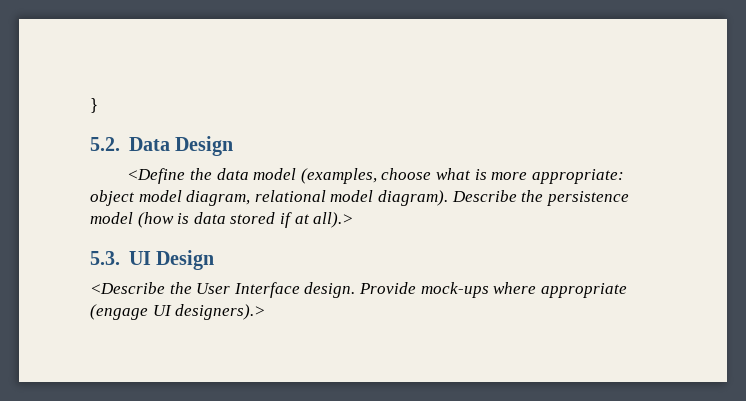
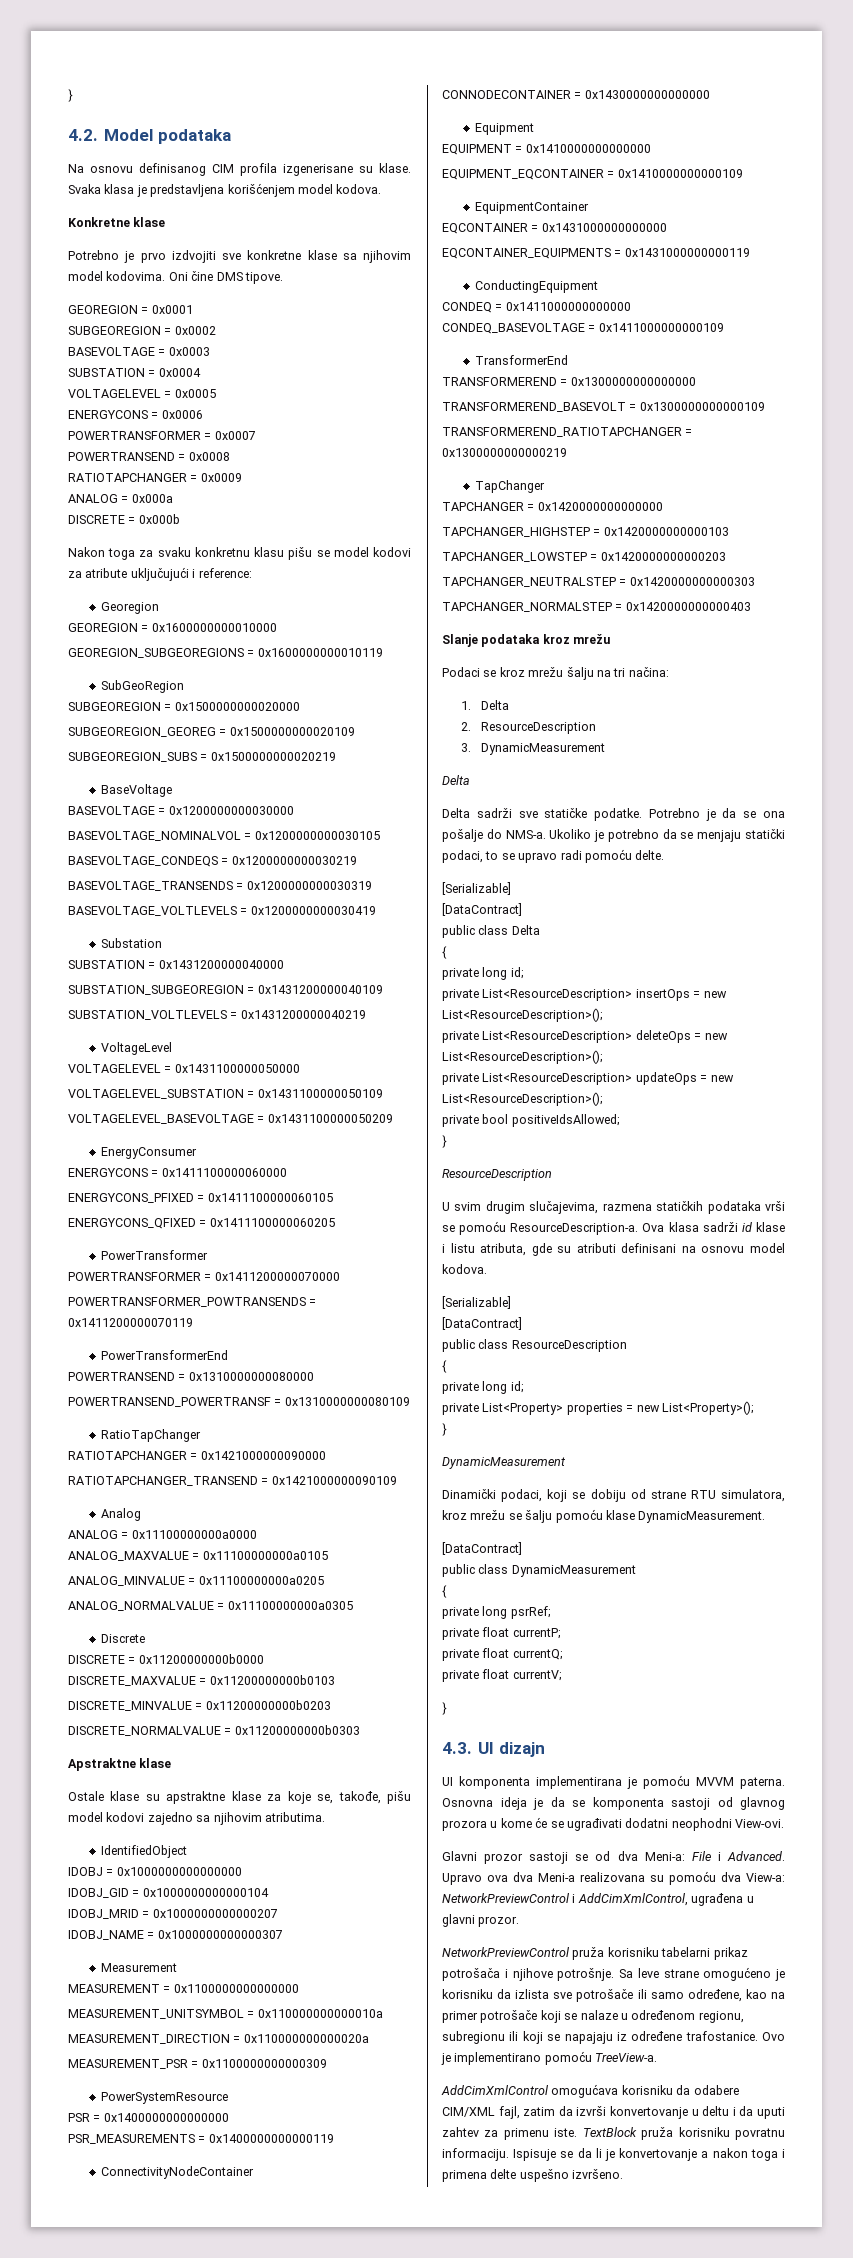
[90,98,98,113] [90,136,233,156] [127,168,624,184] [90,190,629,206] [90,212,354,228] [90,250,214,270] [90,282,627,298] [90,304,266,320] } // 5.2. Data Design // <Define the data model (examples, choose what is more appropriate: object model diagram, relational model diagram). Describe the persistence model (how is data stored if at all).> // 5.3. UI Design // <Describe the User Interface design. Provide mock-ups where appropriate (engage UI designers).> -> [68,89,73,102] [68,129,231,144] [68,163,411,176] [68,183,382,197] [68,217,166,227] [68,250,411,263] [68,271,283,284] [68,305,193,314] [68,326,216,335] [68,347,210,356] [68,368,201,377] [68,389,216,398] [68,410,203,419] [68,431,256,440] [68,452,230,461] [68,473,242,482] [68,494,173,503] [68,514,180,524] [68,547,412,560] [68,567,252,581] [101,602,160,614] [68,623,277,632] [68,648,383,658] [101,680,185,693] [68,702,300,711] [68,727,355,737] [68,752,336,762] [101,784,173,797] [68,806,294,815] [68,831,380,841] [68,856,357,867] [68,881,372,891] [68,906,376,916] [101,938,163,948] [68,960,284,969] [68,985,383,995] [68,1010,366,1020] [101,1042,173,1055] [68,1064,300,1073] [68,1089,383,1099] [68,1114,393,1124] [101,1147,198,1159] [68,1168,287,1177] [68,1193,333,1203] [68,1218,335,1229] [101,1250,209,1260] [68,1272,340,1281] [68,1297,317,1307] [68,1318,193,1327] [101,1350,229,1360] [68,1372,314,1381] [68,1397,410,1407] [101,1429,202,1442] [68,1451,326,1460] [68,1476,397,1486] [101,1508,142,1521] [68,1530,257,1539] [68,1551,328,1561] [68,1576,324,1586] [68,1601,353,1611] [101,1634,146,1643] [68,1654,264,1664] [68,1675,335,1686] [68,1700,331,1711] [68,1725,360,1736] [68,1758,172,1771] [68,1791,412,1804] [68,1812,325,1825] [101,1845,188,1858] [68,1867,242,1876] [68,1888,269,1898] [68,1909,278,1919] [68,1930,283,1940] [101,1963,178,1972] [68,1984,299,1993] [68,2009,383,2019] [68,2034,369,2044] [68,2059,327,2069] [101,2092,229,2104] [68,2113,229,2122] [68,2134,334,2144] [101,2166,255,2179] [442,90,710,99] [475,123,535,135] [442,144,651,155] [442,169,743,180] [475,202,590,214] [442,223,667,234] [442,248,750,259] [475,280,599,293] [442,302,631,313] [442,323,724,334] [475,355,569,365] [442,377,696,386] [442,402,765,412] [442,427,693,437] [442,448,567,457] [475,480,546,493] [442,502,663,511] [442,527,729,537] [442,552,726,562] [442,577,755,587] [442,602,751,612] [442,634,611,647] [442,667,669,680] [461,700,509,710] [461,722,596,734] [461,743,605,755] [442,775,470,785] [442,808,785,821] [442,829,785,842] [442,849,665,863] [442,882,511,895] [442,903,522,916] [442,925,540,938] [442,946,447,959] [442,967,524,980] [442,989,727,1001] [442,1008,603,1022] [442,1030,728,1043] [442,1050,603,1064] [442,1072,734,1085] [442,1092,603,1106] [442,1114,620,1127] [442,1135,447,1148] [442,1169,552,1181] [442,1201,785,1214] [442,1221,785,1235] [442,1243,785,1256] [442,1264,487,1274] [442,1296,511,1309] [442,1317,522,1330] [442,1339,627,1352] [442,1360,447,1373] [442,1381,524,1394] [442,1401,754,1415] [442,1423,447,1436] [442,1457,566,1469] [442,1489,785,1502] [442,1509,766,1523] [442,1542,522,1555] [442,1564,636,1577] [442,1585,447,1598] [442,1606,551,1619] [442,1627,561,1640] [442,1648,563,1661] [442,1669,562,1682] [442,1702,447,1715] [442,1742,545,1757] [442,1775,785,1789] [442,1797,785,1810] [442,1817,784,1831] [442,1851,785,1864] [442,1871,785,1885] [442,1893,754,1906] [442,1914,520,1927] [442,1947,748,1960] [442,1967,785,1981] [442,1989,785,2002] [442,2010,744,2023] [442,2031,785,2044] [441,2051,658,2065] [441,2084,739,2098] [442,2106,785,2119] [442,2127,785,2140] [442,2148,785,2161] [442,2169,624,2182] } // 4.2. Model podataka // Na osnovu definisanog CIM profila izgenerisane su klase. Svaka klasa je predstavljena korišćenjem model kodova. // Konkretne klase // Potrebno je prvo izdvojiti sve konkretne klase sa njihovim model kodovima. Oni čine DMS tipove. // GEOREGION = 0x0001 // SUBGEOREGION = 0x0002 // BASEVOLTAGE = 0x0003 // SUBSTATION = 0x0004 // VOLTAGELEVEL = 0x0005 // ENERGYCONS = 0x0006 // POWERTRANSFORMER = 0x0007 // POWERTRANSEND = 0x0008 // RATIOTAPCHANGER = 0x0009 // ANALOG = 0x000a // DISCRETE = 0x000b // Nakon toga za svaku konkretnu klasu pišu se model kodovi za atribute uključujući i reference: // Georegion // GEOREGION = 0x1600000000010000 // GEOREGION_SUBGEOREGIONS = 0x1600000000010119 // SubGeoRegion // SUBGEOREGION = 0x1500000000020000 // SUBGEOREGION_GEOREG = 0x1500000000020109 // SUBGEOREGION_SUBS = 0x1500000000020219 // BaseVoltage // BASEVOLTAGE = 0x1200000000030000 // BASEVOLTAGE_NOMINALVOL = 0x1200000000030105 // BASEVOLTAGE_CONDEQS = 0x1200000000030219 // BASEVOLTAGE_TRANSENDS = 0x1200000000030319 // BASEVOLTAGE_VOLTLEVELS = 0x1200000000030419 // Substation // SUBSTATION = 0x1431200000040000 // SUBSTATION_SUBGEOREGION = 0x1431200000040109 // SUBSTATION_VOLTLEVELS = 0x1431200000040219 // VoltageLevel // VOLTAGELEVEL = 0x1431100000050000 // VOLTAGELEVEL_SUBSTATION = 0x1431100000050109 // VOLTAGELEVEL_BASEVOLTAGE = 0x1431100000050209 // EnergyConsumer // ENERGYCONS = 0x1411100000060000 // ENERGYCONS_PFIXED = 0x1411100000060105 // ENERGYCONS_QFIXED = 0x1411100000060205 // PowerTransformer // POWERTRANSFORMER = 0x1411200000070000 // POWERTRANSFORMER_POWTRANSENDS = 0x1411200000070119 // PowerTransformerEnd // POWERTRANSEND = 0x1310000000080000 // POWERTRANSEND_POWERTRANSF = 0x1310000000080109 // RatioTapChanger // RATIOTAPCHANGER = 0x1421000000090000 // RATIOTAPCHANGER_TRANSEND = 0x1421000000090109 // Analog // ANALOG = 0x11100000000a0000 // ANALOG_MAXVALUE = 0x11100000000a0105 // ANALOG_MINVALUE = 0x11100000000a0205 // ANALOG_NORMALVALUE = 0x11100000000a0305 // Discrete // DISCRETE = 0x11200000000b0000 // DISCRETE_MAXVALUE = 0x11200000000b0103 // DISCRETE_MINVALUE = 0x11200000000b0203 // DISCRETE_NORMALVALUE = 0x11200000000b0303 // Apstraktne klase // Ostale klase su apstraktne klase za koje se, takođe, pišu model kodovi zajedno sa njihovim atributima. // IdentifiedObject // IDOBJ = 0x1000000000000000 // IDOBJ_GID = 0x1000000000000104 // IDOBJ_MRID = 0x1000000000000207 // IDOBJ_NAME = 0x1000000000000307 // Measurement // MEASUREMENT = 0x1100000000000000 // MEASUREMENT_UNITSYMBOL = 0x110000000000010a // MEASUREMENT_DIRECTION = 0x110000000000020a // MEASUREMENT_PSR = 0x1100000000000309 // PowerSystemResource // PSR = 0x1400000000000000 // PSR_MEASUREMENTS = 0x1400000000000119 // ConnectivityNodeContainer // CONNODECONTAINER = 0x1430000000000000 // Equipment // EQUIPMENT = 0x1410000000000000 // EQUIPMENT_EQCONTAINER = 0x1410000000000109 // EquipmentContainer // EQCONTAINER = 0x1431000000000000 // EQCONTAINER_EQUIPMENTS = 0x1431000000000119 // ConductingEquipment // CONDEQ = 0x1411000000000000 // CONDEQ_BASEVOLTAGE = 0x1411000000000109 // TransformerEnd // TRANSFORMEREND = 0x1300000000000000 // TRANSFORMEREND_BASEVOLT = 0x1300000000000109 // TRANSFORMEREND_RATIOTAPCHANGER = 0x1300000000000219 // TapChanger // TAPCHANGER = 0x1420000000000000 // TAPCHANGER_HIGHSTEP = 0x1420000000000103 // TAPCHANGER_LOWSTEP = 0x1420000000000203 // TAPCHANGER_NEUTRALSTEP = 0x1420000000000303 // TAPCHANGER_NORMALSTEP = 0x1420000000000403 // Slanje podataka kroz mrežu // Podaci se kroz mrežu šalju na tri načina: // 1. Delta // 2. ResourceDescription // 3. DynamicMeasurement // Delta // Delta sadrži sve statičke podatke. Potrebno je da se ona pošalje do NMS-a. Ukoliko je potrebno da se menjaju statički podaci, to se upravo radi pomoću delte. // [Serializable] // [DataContract] // public class Delta // { // private long id; // private List<ResourceDescription> insertOps = new List<ResourceDescription>(); // private List<ResourceDescription> deleteOps = new List<ResourceDescription>(); // private List<ResourceDescription> updateOps = new List<ResourceDescription>(); // private bool positiveIdsAllowed; // } // ResourceDescription // U svim drugim slučajevima, razmena statičkih podataka vrši se pomoću ResourceDescription-a. Ova klasa sadrži id klase i listu atributa, gde su atributi definisani na osnovu model kodova. // [Serializable] // [DataContract] // public class ResourceDescription // { // private long id; // private List<Property> properties = new List<Property>(); // } // DynamicMeasurement // Dinamički podaci, koji se dobiju od strane RTU simulatora, kroz mrežu se šalju pomoću klase DynamicMeasurement. // [DataContract] // public class DynamicMeasurement // { // private long psrRef; // private float currentP; // private float currentQ; // private float currentV; // } // 4.3. UI dizajn // UI komponenta implementirana je pomoću MVVM paterna. Osnovna ideja je da se komponenta sastoji od glavnog prozora u kome će se ugrađivati dodatni neophodni View-ovi. // Glavni prozor sastoji se od dva Meni-a: File i Advanced. Upravo ova dva Meni-a realizovana su pomoću dva View-a: NetworkPreviewControl i AddCimXmlControl, ugrađena u glavni prozor. // NetworkPreviewControl pruža korisniku tabelarni prikaz potrošača i njihove potrošnje. Sa leve strane omogućeno je korisniku da izlista sve potrošače ili samo određene, kao na primer potrošače koji se nalaze u određenom regionu, subregionu ili koji se napajaju iz određene trafostanice. Ovo je implementirano pomoću TreeView-a. // AddCimXmlControl omogućava korisniku da odabere CIM/XML fajl, zatim da izvrši konvertovanje u deltu i da uputi zahtev za primenu iste. TextBlock pruža korisniku povratnu informaciju. Ispisuje se da li je konvertovanje a nakon toga i primena delte uspešno izvršeno.

